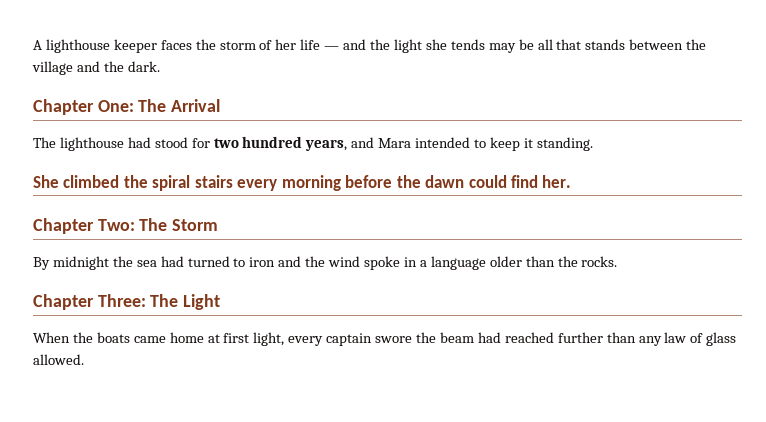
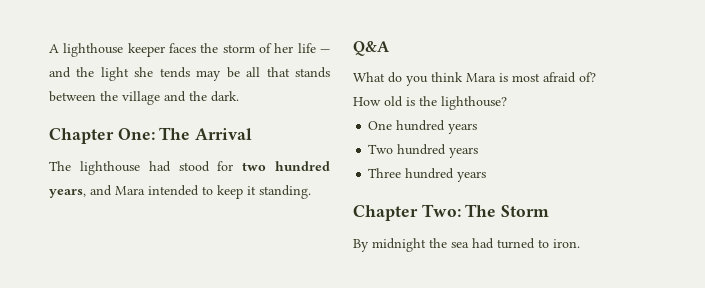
[33,175,572,191] She climbed the spiral stairs every morning before the dawn could find her. -> [353,41,390,56] [353,72,596,86] [353,96,507,110] [368,120,478,134] [368,144,479,158] [368,168,487,182] Q&A // What do you think Mara is most afraid of? // How old is the lighthouse? // One hundred years // Two hundred years // Three hundred years
[249,256,618,270] [33,294,221,310] [33,332,737,346] [33,354,84,365] iron and the wind spoke in a language older than the rocks. // Chapter Three: The Light // When the boats came home at first light, every captain swore the beam had reached further than any law of glass allowed. -> [553,239,580,248] iron.

